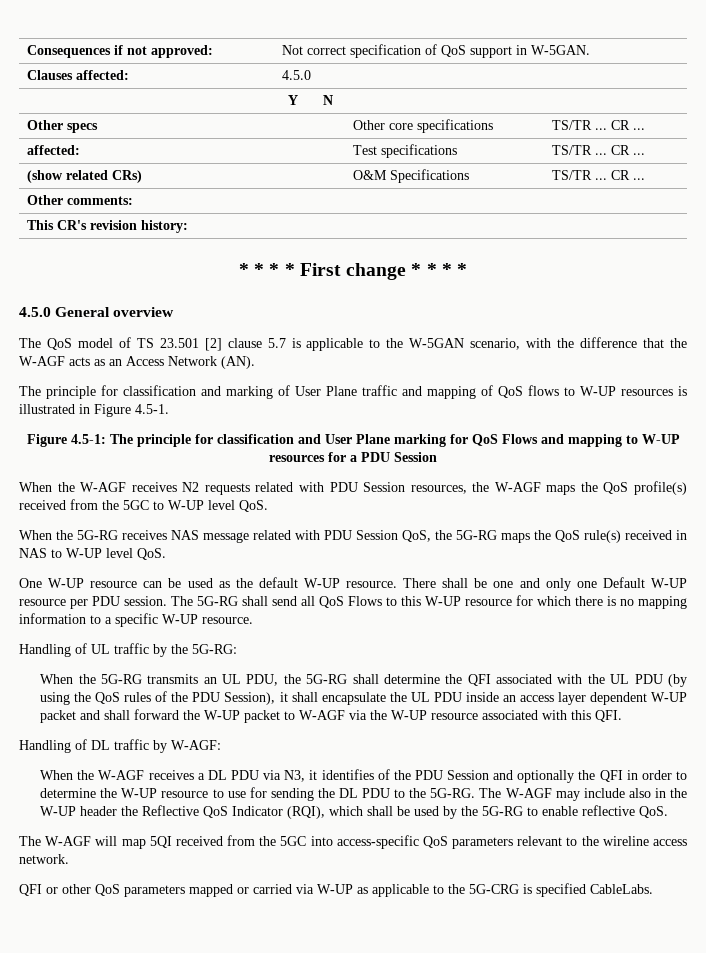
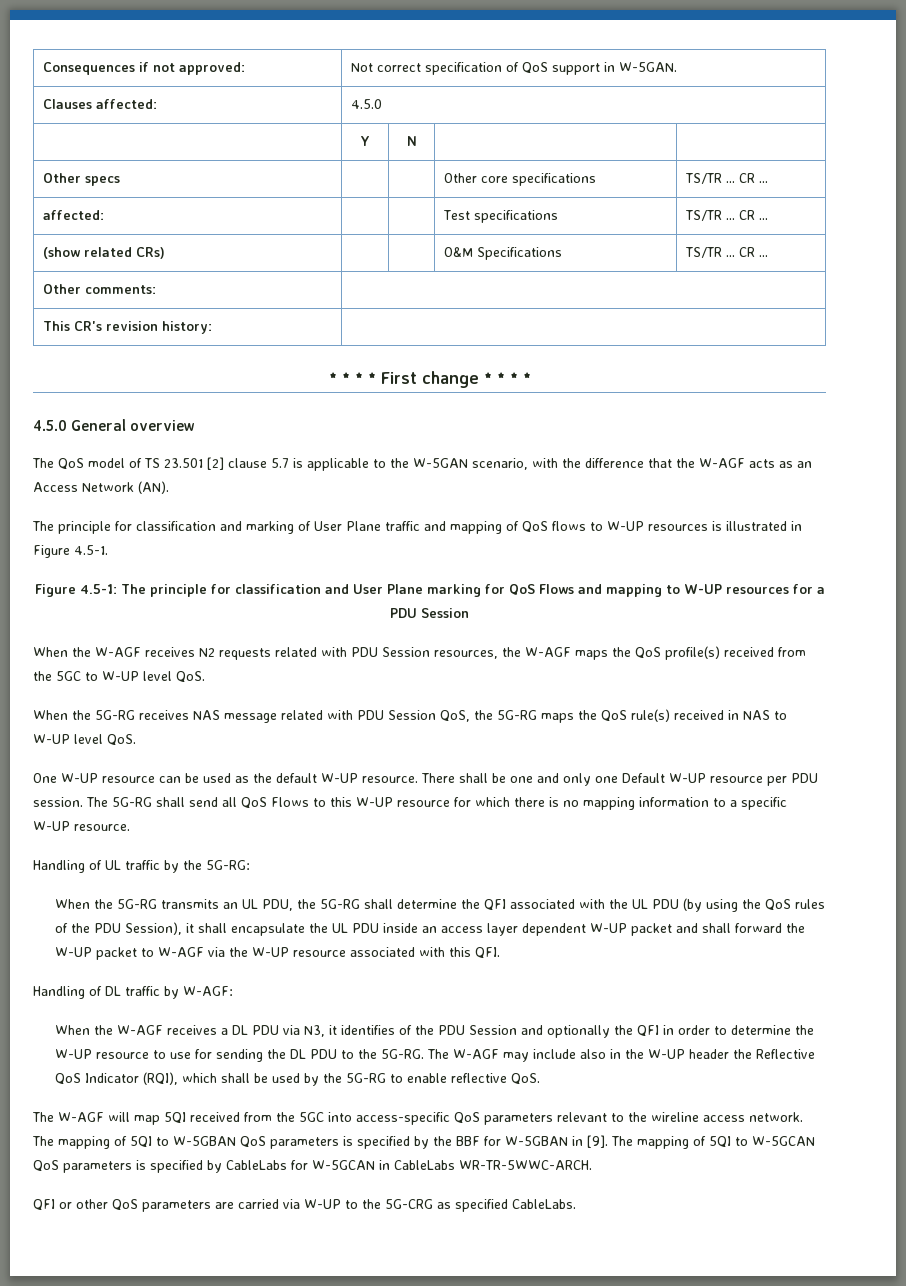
(69, 859) none -> [32,1135,815,1149] [33,1160,592,1173] The mapping of 5QI to W-5GBAN QoS parameters is specified by the BBF for W-5GBAN in [9]. The mapping of 5QI to W-5GCAN QoS parameters is specified by CableLabs for W-5GCAN in CableLabs WR-TR-5WWC-ARCH.
[189,884,249,897] mapped or -> [215,1202,234,1209] are
[357,884,429,897] as applicable -> (341, 1204) none
[523,884,532,894] is -> [437,1202,451,1209] as

